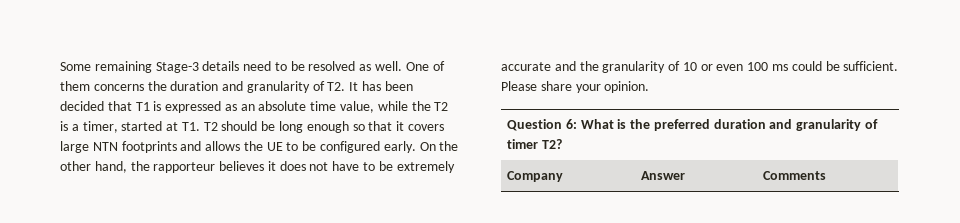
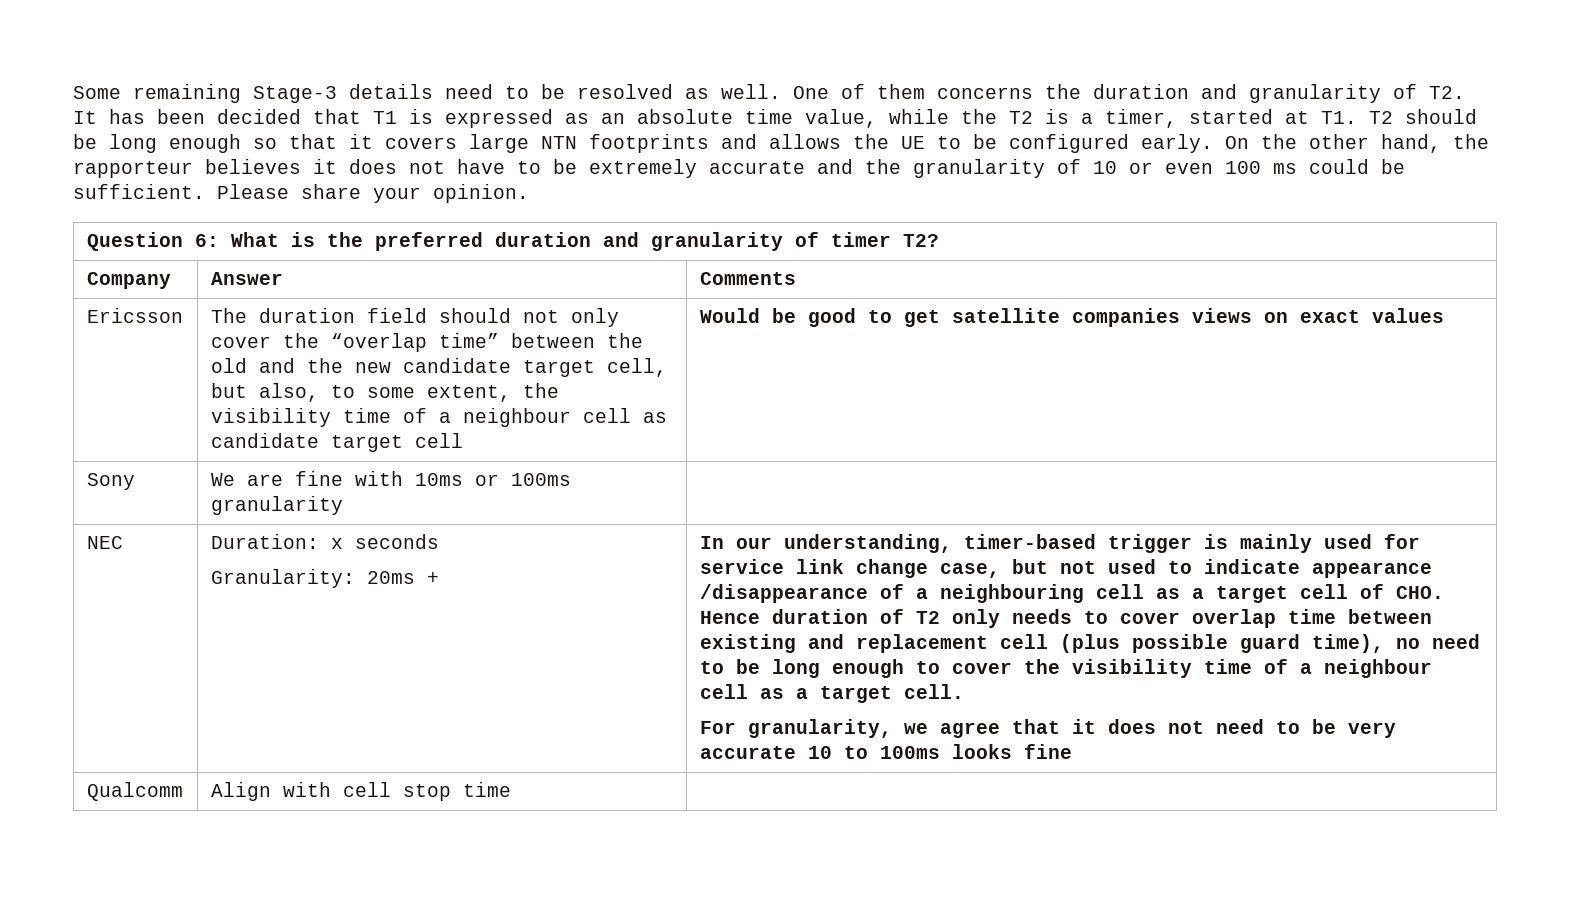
(826, 175) none -> [86,308,183,323] [210,308,619,327] [210,333,643,352] [210,358,667,377] [210,383,559,402] [210,408,667,427] [210,433,463,452] [699,308,1444,327] [86,473,135,490] [210,471,571,486] [210,496,343,515] [86,536,123,549] [210,534,439,549] [210,569,439,588] [699,534,1420,553] [699,559,1432,578] [699,584,1444,603] [699,609,1432,628] [699,634,1480,653] [699,659,1432,678] [699,684,964,703] [699,719,1396,738] [699,744,1072,759] [86,782,183,801] [210,782,511,801] // Ericsson | The duration field should not only cover the “overlap time” between the old and the new candidate target cell, but also, to some extent, the visibility time of a neighbour cell as candidate target cell | Would be good to get satellite companies views on exact values // Sony | We are fine with 10ms or 100ms granularity | // NEC | Duration: x seconds // Granularity: 20ms + | In our understanding, timer-based trigger is mainly used for service link change case, but not used to indicate appearance /disappearance of a neighbouring cell as a target cell of CHO. Hence duration of T2 only needs to cover overlap time between existing and replacement cell (plus possible guard time), no need to be long enough to cover the visibility time of a neighbour cell as a target cell. // For granularity, we agree that it does not need to be very accurate 10 to 100ms looks fine // Qualcomm | Align with cell stop time |

